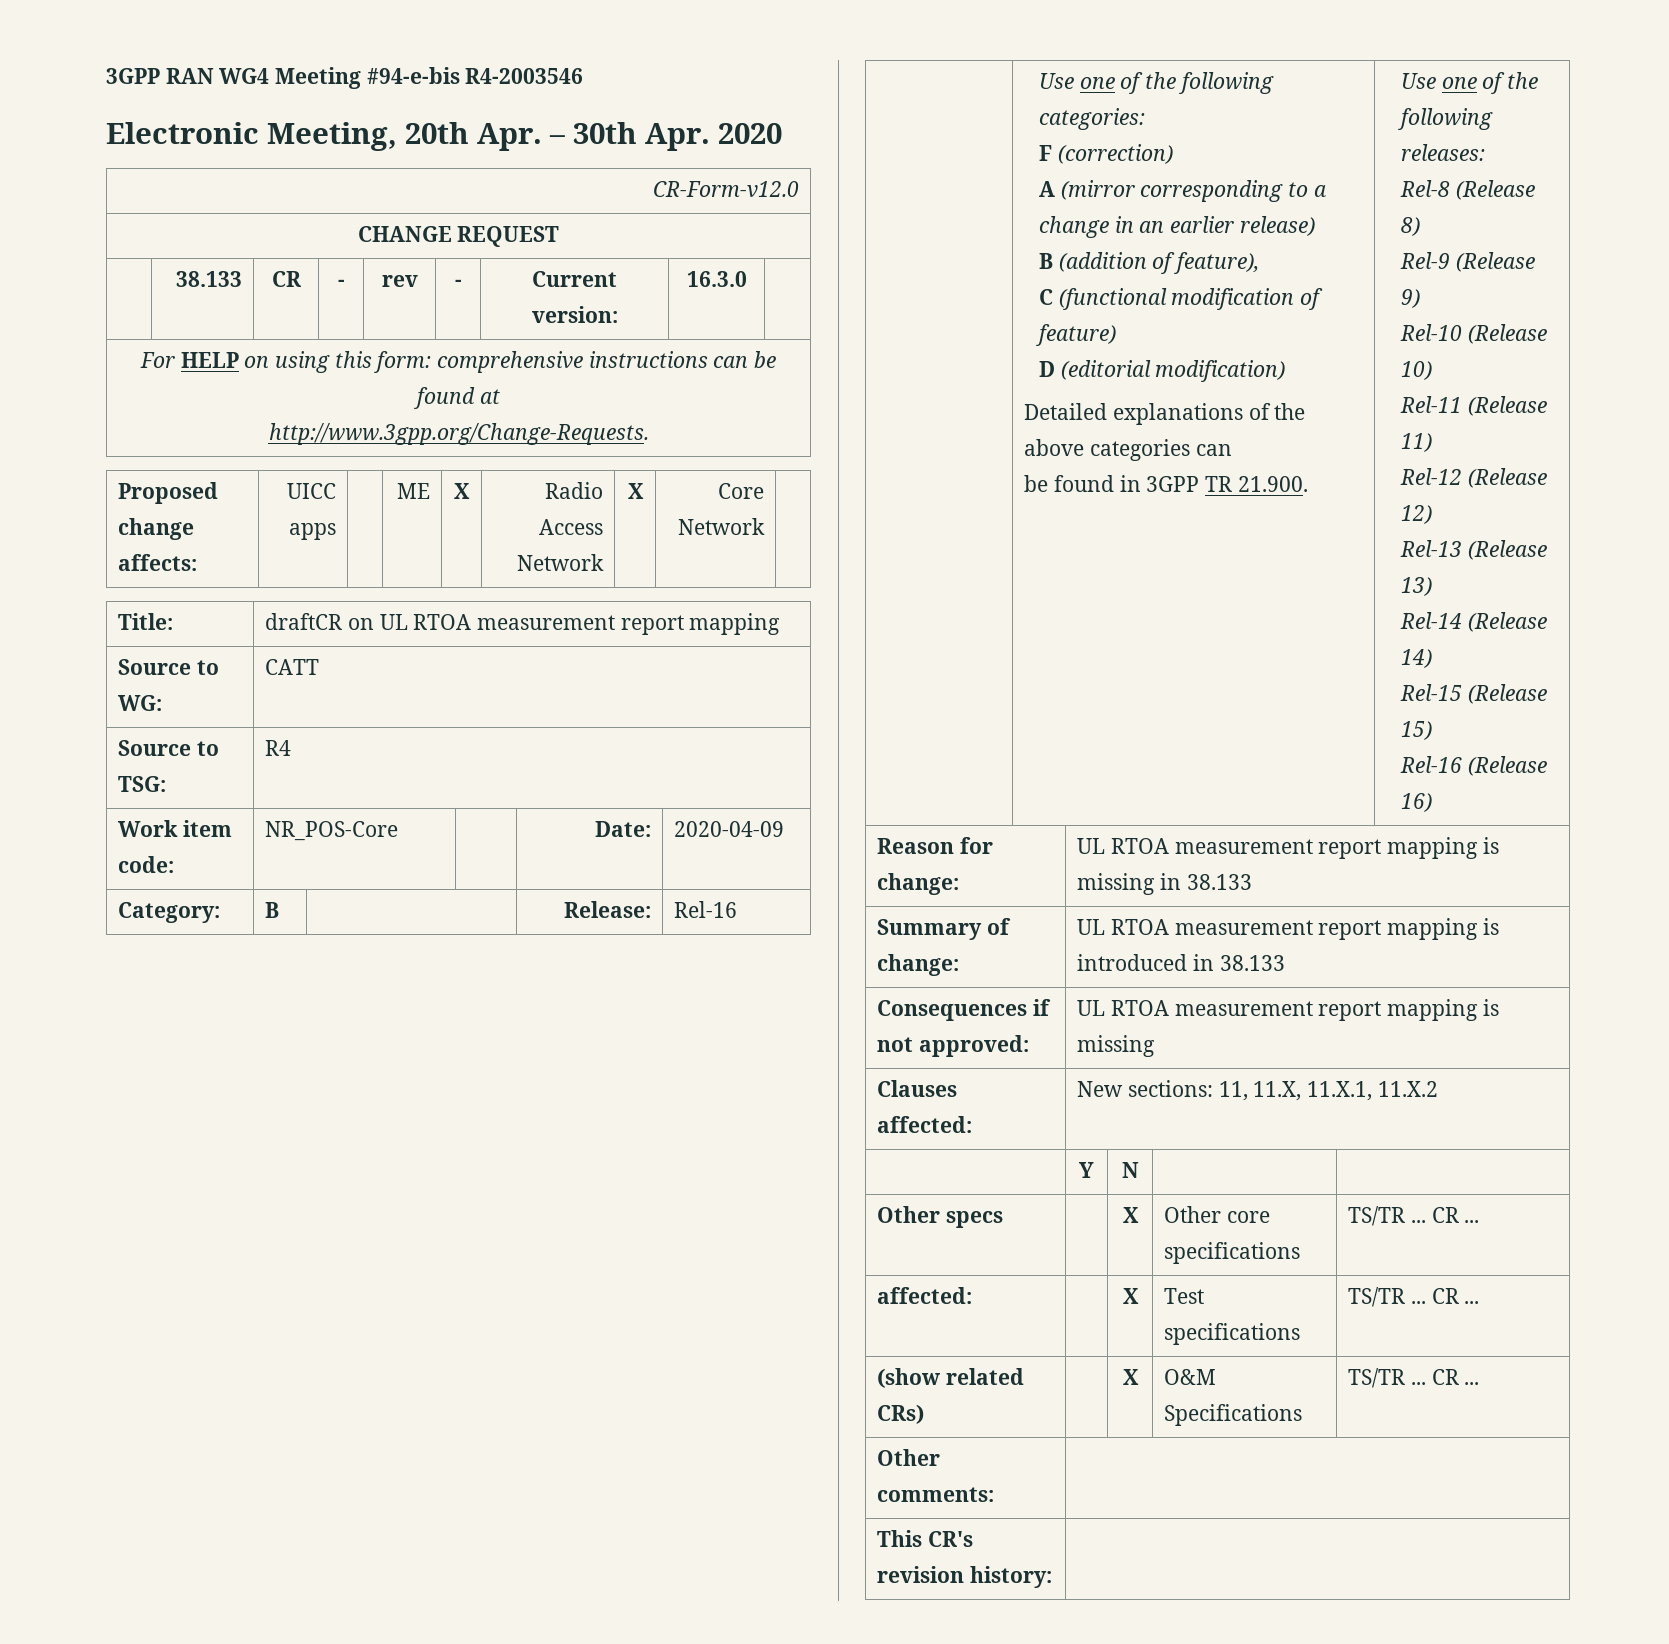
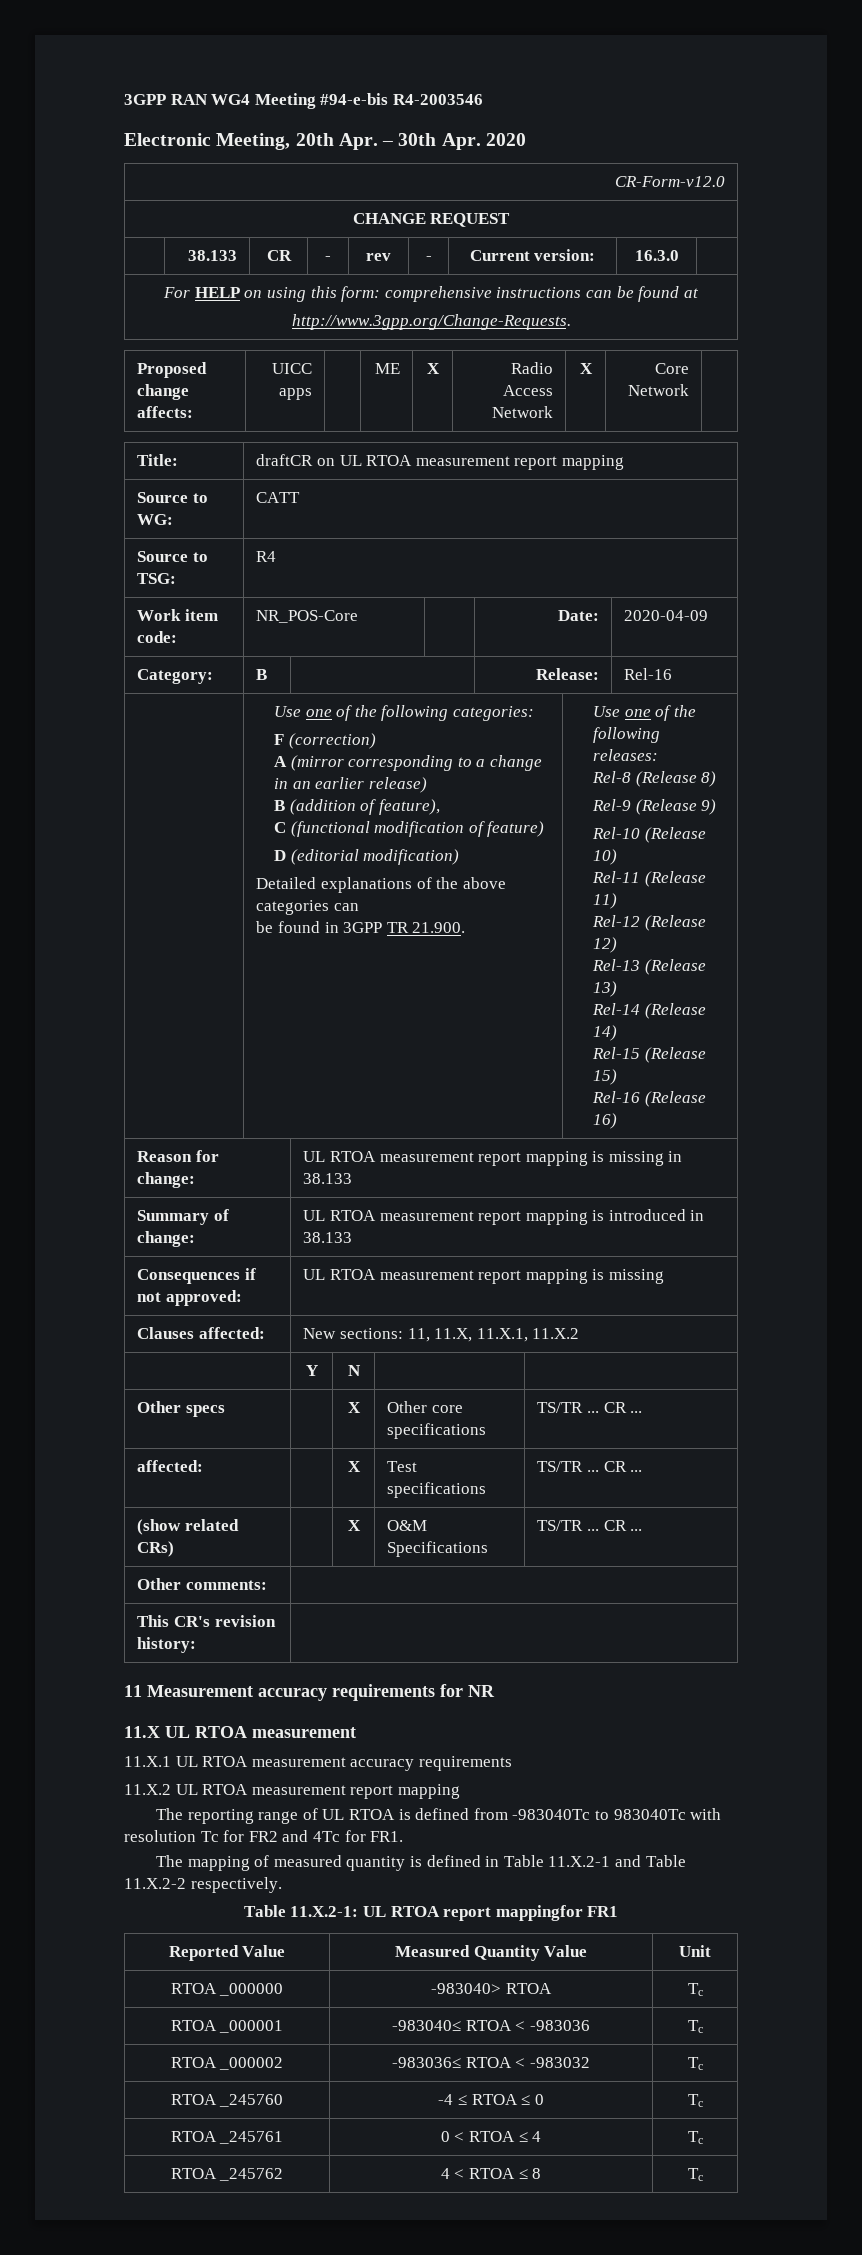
(1052, 1577) none -> [124,1684,495,1701] [124,1726,356,1738] [124,1756,512,1771] [124,1784,460,1799] [156,1808,722,1824] [124,1830,404,1842] [156,1855,686,1871] [124,1877,282,1893] [243,1905,619,1921] [168,1945,286,1961] [394,1945,588,1961] [679,1945,711,1957] [170,1983,284,1996] [431,1983,552,1994] [687,1983,703,1996] [170,2020,284,2033] [392,2020,590,2031] [687,2020,703,2033] [170,2057,284,2070] [392,2057,590,2068] [687,2057,703,2070] [170,2094,284,2107] [438,2094,544,2105] [687,2094,703,2107] [170,2131,284,2144] [440,2131,542,2142] [687,2131,703,2144] [170,2168,284,2181] [440,2168,542,2179] [687,2168,703,2181] // 11 Measurement accuracy requirements for NR // 11.X UL RTOA measurement // 11.X.1 UL RTOA measurement accuracy requirements // 11.X.2 UL RTOA measurement report mapping // The reporting range of UL RTOA is defined from -983040Tc to 983040Tc with resolution Tc for FR2 and 4Tc for FR1. // The mapping of measured quantity is defined in Table 11.X.2-1 and Table 11.X.2-2 respectively. // Table 11.X.2-1: UL RTOA report mappingfor FR1 // Reported Value | Measured Quantity Value | Unit // RTOA _000000 | -983040> RTOA | Tc // RTOA _000001 | -983040≤ RTOA < -983036 | Tc // RTOA _000002 | -983036≤ RTOA < -983032 | Tc // RTOA _245760 | -4 ≤ RTOA ≤ 0 | Tc // RTOA _245761 | 0 < RTOA ≤ 4 | Tc // RTOA _245762 | 4 < RTOA ≤ 8 | Tc

